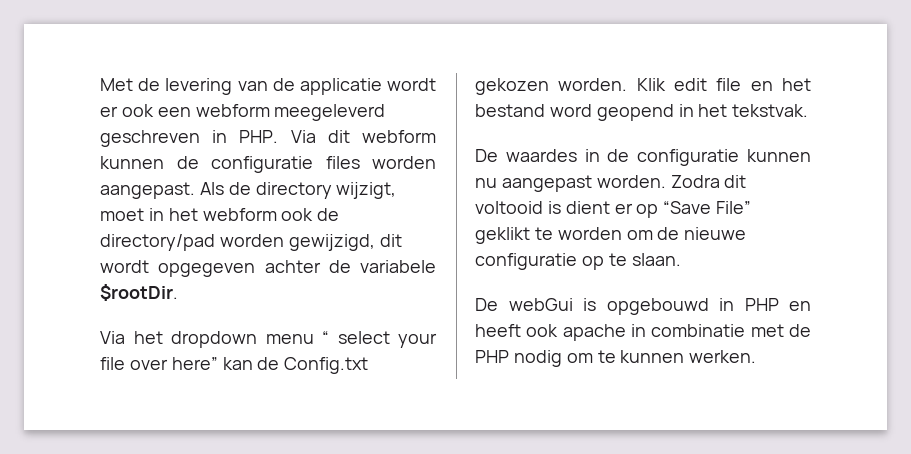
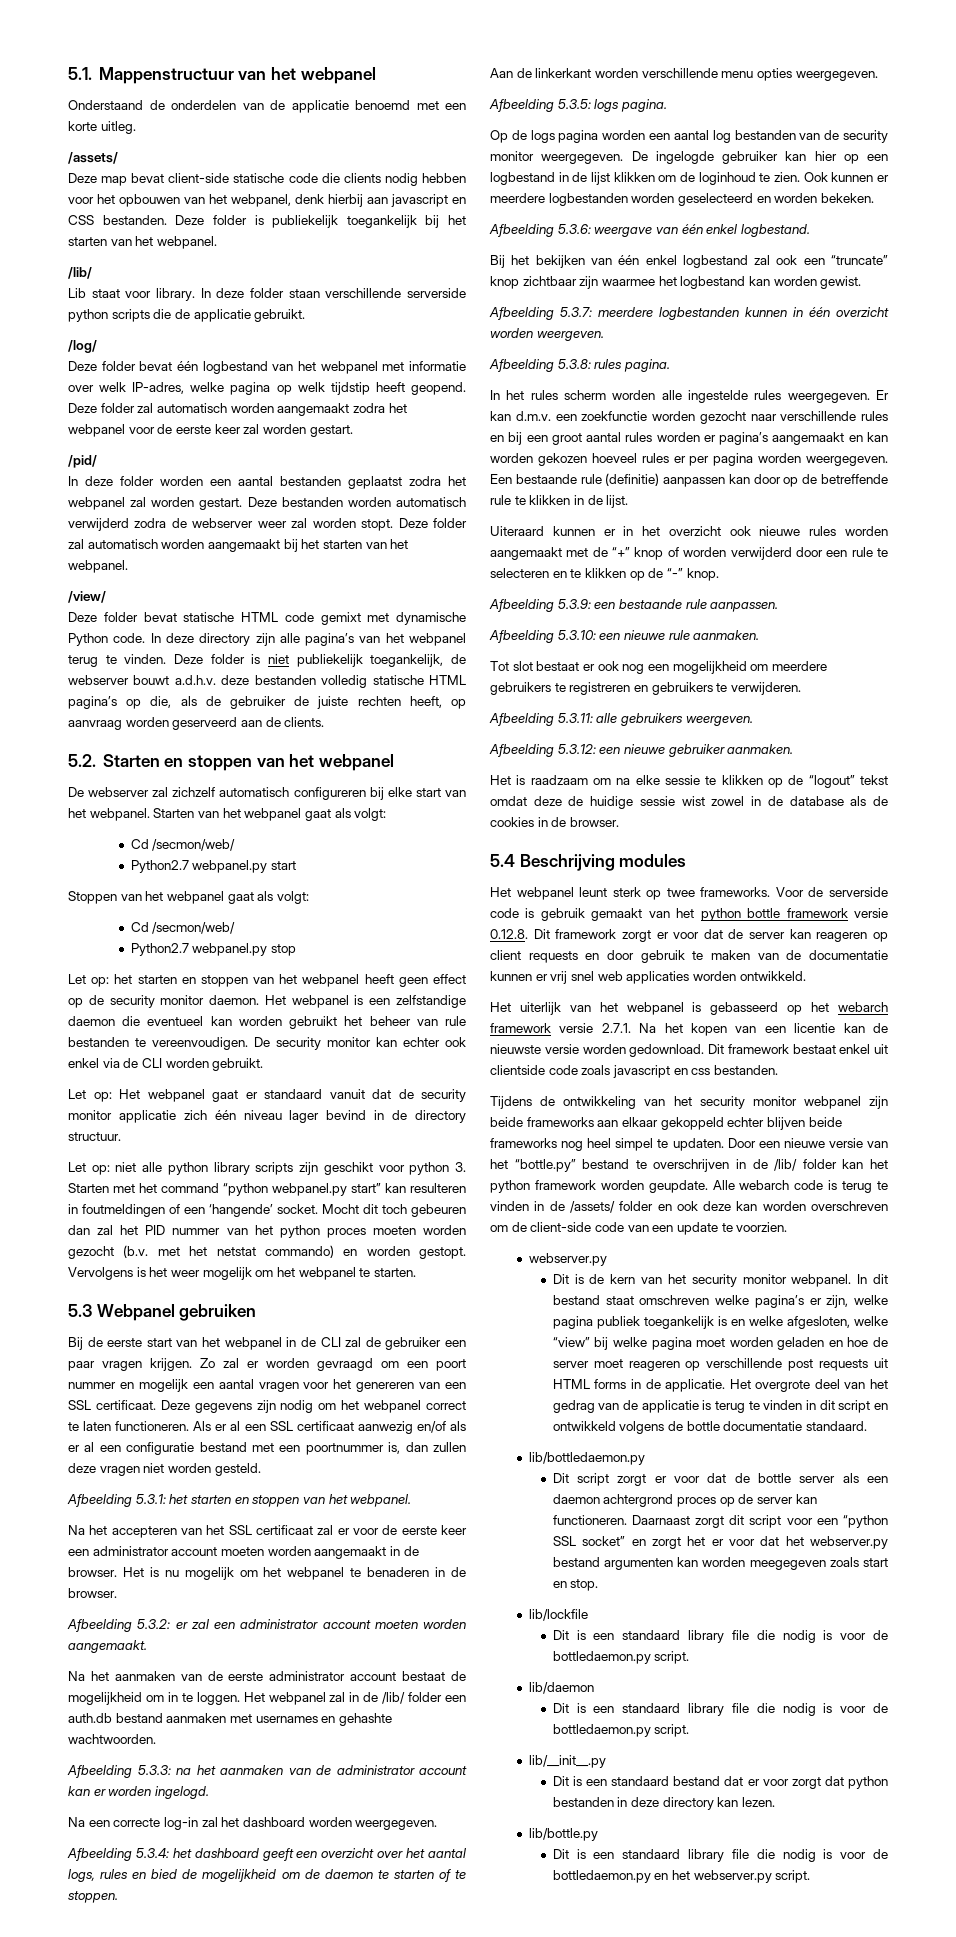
[100,78,437,95] [100,104,386,121] [100,130,436,147] [100,156,436,173] [100,182,397,199] [100,208,340,221] [100,234,402,251] [100,260,436,277] [100,284,178,301] [100,331,437,348] [100,357,369,374] [475,78,811,95] [475,104,809,121] [475,149,811,166] [475,175,747,192] [475,201,752,218] [475,227,747,244] [475,253,681,270] [475,298,811,315] [475,324,811,341] [475,350,757,367] Met de levering van de applicatie wordt er ook een webform meegeleverd geschreven in PHP. Via dit webform kunnen de configuratie files worden aangepast. Als de directory wijzigt, moet in het webform ook de directory/pad worden gewijzigd, dit wordt opgegeven achter de variabele $rootDir. // Via het dropdown menu “ select your file over here” kan de Config.txt gekozen worden. Klik edit file en het bestand word geopend in het tekstvak. // De waardes in de configuratie kunnen nu aangepast worden. Zodra dit voltooid is dient er op “Save File” geklikt te worden om de nieuwe configuratie op te slaan. // De webGui is opgebouwd in PHP en heeft ook apache in combinatie met de PHP nodig om te kunnen werken. -> [68,67,376,84] [68,100,466,113] [68,121,136,134] [68,152,118,164] [68,173,466,186] [68,194,466,207] [68,215,466,228] [68,236,217,249] [68,267,92,279] [68,288,466,301] [68,309,306,322] [68,340,97,353] [68,361,466,374] [68,382,466,395] [68,403,407,416] [68,424,353,437] [68,455,97,468] [68,476,466,489] [68,497,466,510] [68,518,468,531] [68,539,409,552] [68,560,128,573] [68,591,106,603] [68,612,466,625] [68,633,467,646] [68,654,466,667] [68,675,467,688] [68,696,466,709] [68,717,325,730] [68,754,394,771] [68,787,466,800] [68,808,387,821] [130,839,236,851] [130,860,297,873] [68,891,309,904] [130,922,236,934] [130,943,297,956] [68,974,467,987] [68,995,466,1008] [68,1016,467,1029] [68,1037,466,1050] [68,1058,264,1071] [68,1089,466,1102] [68,1110,467,1123] [68,1132,121,1141] [68,1162,466,1175] [68,1183,466,1196] [68,1204,466,1217] [68,1225,467,1238] [68,1245,466,1259] [68,1267,416,1280] [68,1304,257,1321] [68,1337,467,1350] [68,1358,466,1371] [68,1379,466,1392] [68,1400,467,1413] [68,1421,466,1434] [68,1442,466,1455] [68,1463,261,1476] [67,1494,412,1507] [68,1525,467,1538] [68,1546,419,1559] [68,1567,466,1580] [68,1588,117,1598] [67,1619,466,1632] [68,1640,147,1653] [68,1671,467,1681] [68,1692,467,1705] [68,1713,392,1726] [68,1734,156,1744] [67,1765,467,1778] [68,1786,209,1799] [68,1817,438,1830] [67,1848,467,1861] [68,1869,466,1882] [68,1891,118,1903] [490,68,878,81] [489,99,667,112] [490,130,888,143] [490,151,888,164] [490,172,889,185] [490,193,874,206] [489,224,810,237] [490,255,888,268] [490,276,862,289] [489,307,889,320] [490,328,604,341] [489,359,670,372] [490,390,889,403] [490,411,888,424] [490,432,888,445] [490,453,888,466] [490,473,888,487] [490,495,629,508] [490,526,888,536] [490,547,888,560] [490,568,719,581] [489,599,779,612] [489,630,760,643] [490,661,827,674] [490,682,801,695] [489,713,753,726] [489,744,794,757] [490,775,888,788] [490,796,888,809] [490,817,619,827] [490,854,687,871] [490,887,888,900] [490,908,888,921] [490,929,888,942] [490,950,888,963] [490,971,806,984] [490,1002,888,1015] [490,1023,888,1036] [490,1044,888,1057] [490,1065,778,1078] [490,1096,888,1109] [490,1117,842,1130] [490,1138,888,1151] [490,1159,888,1172] [490,1180,889,1193] [490,1201,889,1213] [490,1222,788,1235] [528,1253,607,1266] [552,1274,888,1287] [552,1295,888,1308] [552,1316,888,1329] [552,1337,889,1350] [552,1358,888,1371] [552,1379,889,1392] [552,1400,888,1413] [552,1421,868,1434] [528,1452,645,1465] [552,1473,889,1486] [552,1494,817,1507] [552,1515,888,1528] [552,1536,888,1549] [552,1557,888,1570] [552,1579,599,1591] [528,1609,588,1621] [552,1630,888,1643] [552,1651,690,1664] [528,1682,594,1694] [552,1703,888,1716] [552,1724,690,1737] [528,1755,606,1768] [552,1776,889,1789] [552,1797,776,1810] [528,1828,598,1841] [552,1849,888,1862] [552,1870,811,1883] 5.1. Mappenstructuur van het webpanel // Onderstaand de onderdelen van de applicatie benoemd met een korte uitleg. // /assets/ // Deze map bevat client-side statische code die clients nodig hebben voor het opbouwen van het webpanel, denk hierbij aan javascript en CSS bestanden. Deze folder is publiekelijk toegankelijk bij het starten van het webpanel. // /lib/ // Lib staat voor library. In deze folder staan verschillende serverside python scripts die de applicatie gebruikt. // /log/ // Deze folder bevat één logbestand van het webpanel met informatie over welk IP-adres, welke pagina op welk tijdstip heeft geopend. Deze folder zal automatisch worden aangemaakt zodra het webpanel voor de eerste keer zal worden gestart. // /pid/ // In deze folder worden een aantal bestanden geplaatst zodra het webpanel zal worden gestart. Deze bestanden worden automatisch verwijderd zodra de webserver weer zal worden stopt. Deze folder zal automatisch worden aangemaakt bij het starten van het webpanel. // /view/ // Deze folder bevat statische HTML code gemixt met dynamische Python code. In deze directory zijn alle pagina’s van het webpanel terug te vinden. Deze folder is niet publiekelijk toegankelijk, de webserver bouwt a.d.h.v. deze bestanden volledig statische HTML pagina’s op die, als de gebruiker de juiste rechten heeft, op aanvraag worden geserveerd aan de clients. // 5.2. Starten en stoppen van het webpanel // De webserver zal zichzelf automatisch configureren bij elke start van het webpanel. Starten van het webpanel gaat als volgt: // Cd /secmon/web/ // Python2.7 webpanel.py start // Stoppen van het webpanel gaat als volgt: // Cd /secmon/web/ // Python2.7 webpanel.py stop // Let op: het starten en stoppen van het webpanel heeft geen effect op de security monitor daemon. Het webpanel is een zelfstandige daemon die eventueel kan worden gebruikt het beheer van rule bestanden te vereenvoudigen. De security monitor kan echter ook enkel via de CLI worden gebruikt. // Let op: Het webpanel gaat er standaard vanuit dat de security monitor applicatie zich één niveau lager bevind in de directory structuur. // Let op: niet alle python library scripts zijn geschikt voor python 3. Starten met het command “python webpanel.py start” kan resulteren in foutmeldingen of een ‘hangende’ socket. Mocht dit toch gebeuren dan zal het PID nummer van het python proces moeten worden gezocht (b.v. met het netstat commando) en worden gestopt. Vervolgens is het weer mogelijk om het webpanel te starten. // 5.3 Webpanel gebruiken // Bij de eerste start van het webpanel in de CLI zal de gebruiker een paar vragen krijgen. Zo zal er worden gevraagd om een poort nummer en mogelijk een aantal vragen voor het genereren van een SSL certificaat. Deze gegevens zijn nodig om het webpanel correct te laten functioneren. Als er al een SSL certificaat aanwezig en/of als er al een configuratie bestand met een poortnummer is, dan zullen deze vragen niet worden gesteld. // Afbeelding 5.3.1: het starten en stoppen van het webpanel. // Na het accepteren van het SSL certificaat zal er voor de eerste keer een administrator account moeten worden aangemaakt in de browser. Het is nu mogelijk om het webpanel te benaderen in de browser. // Afbeelding 5.3.2: er zal een administrator account moeten worden aangemaakt. // Na het aanmaken van de eerste administrator account bestaat de mogelijkheid om in te loggen. Het webpanel zal in de /lib/ folder een auth.db bestand aanmaken met usernames en gehashte wachtwoorden. // Afbeelding 5.3.3: na het aanmaken van de administrator account kan er worden ingelogd. // Na een correcte log-in zal het dashboard worden weergegeven. // Afbeelding 5.3.4: het dashboard geeft een overzicht over het aantal logs, rules en bied de mogelijkheid om de daemon te starten of te stoppen. // Aan de linkerkant worden verschillende menu opties weergegeven. // Afbeelding 5.3.5: logs pagina. // Op de logs pagina worden een aantal log bestanden van de security monitor weergegeven. De ingelogde gebruiker kan hier op een logbestand in de lijst klikken om de loginhoud te zien. Ook kunnen er meerdere logbestanden worden geselecteerd en worden bekeken. // Afbeelding 5.3.6: weergave van één enkel logbestand. // Bij het bekijken van één enkel logbestand zal ook een “truncate” knop zichtbaar zijn waarmee het logbestand kan worden gewist. // Afbeelding 5.3.7: meerdere logbestanden kunnen in één overzicht worden weergeven. // Afbeelding 5.3.8: rules pagina. // In het rules scherm worden alle ingestelde rules weergegeven. Er kan d.m.v. een zoekfunctie worden gezocht naar verschillende rules en bij een groot aantal rules worden er pagina’s aangemaakt en kan worden gekozen hoeveel rules er per pagina worden weergegeven. Een bestaande rule (definitie) aanpassen kan door op de betreffende rule te klikken in de lijst. // Uiteraard kunnen er in het overzicht ook nieuwe rules worden aangemaakt met de “+” knop of worden verwijderd door een rule te selecteren en te klikken op de “-” knop. // Afbeelding 5.3.9: een bestaande rule aanpassen. // Afbeelding 5.3.10: een nieuwe rule aanmaken. // Tot slot bestaat er ook nog een mogelijkheid om meerdere gebruikers te registreren en gebruikers te verwijderen. // Afbeelding 5.3.11: alle gebruikers weergeven. // Afbeelding 5.3.12: een nieuwe gebruiker aanmaken. // Het is raadzaam om na elke sessie te klikken op de “logout” tekst omdat deze de huidige sessie wist zowel in de database als de cookies in de browser. // 5.4 Beschrijving modules // Het webpanel leunt sterk op twee frameworks. Voor de serverside code is gebruik gemaakt van het python bottle framework versie 0.12.8. Dit framework zorgt er voor dat de server kan reageren op client requests en door gebruik te maken van de documentatie kunnen er vrij snel web applicaties worden ontwikkeld. // Het uiterlijk van het webpanel is gebasseerd op het webarch framework versie 2.7.1. Na het kopen van een licentie kan de nieuwste versie worden gedownload. Dit framework bestaat enkel uit clientside code zoals javascript en css bestanden. // Tijdens de ontwikkeling van het security monitor webpanel zijn beide frameworks aan elkaar gekoppeld echter blijven beide frameworks nog heel simpel te updaten. Door een nieuwe versie van het “bottle.py” bestand te overschrijven in de /lib/ folder kan het python framework worden geupdate. Alle webarch code is terug te vinden in de /assets/ folder en ook deze kan worden overschreven om de client-side code van een update te voorzien. // webserver.py // Dit is de kern van het security monitor webpanel. In dit bestand staat omschreven welke pagina’s er zijn, welke pagina publiek toegankelijk is en welke afgesloten, welke “view” bij welke pagina moet worden geladen en hoe de server moet reageren op verschillende post requests uit HTML forms in de applicatie. Het overgrote deel van het gedrag van de applicatie is terug te vinden in dit script en ontwikkeld volgens de bottle documentatie standaard. // lib/bottledaemon.py // Dit script zorgt er voor dat de bottle server als een daemon achtergrond proces op de server kan functioneren. Daarnaast zorgt dit script voor een “python SSL socket” en zorgt het er voor dat het webserver.py bestand argumenten kan worden meegegeven zoals start en stop. // lib/lockfile // Dit is een standaard library file die nodig is voor de bottledaemon.py script. // lib/daemon // Dit is een standaard library file die nodig is voor de bottledaemon.py script. // lib/__init__.py // Dit is een standaard bestand dat er voor zorgt dat python bestanden in deze directory kan lezen. // lib/bottle.py // Dit is een standaard library file die nodig is voor de bottledaemon.py en het webserver.py script.

